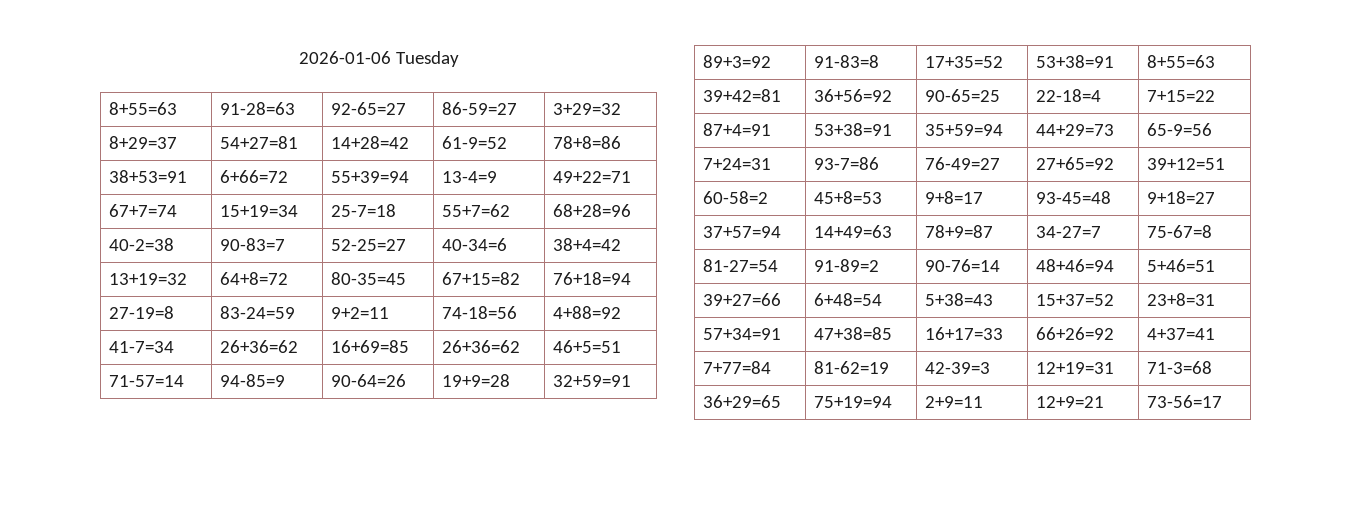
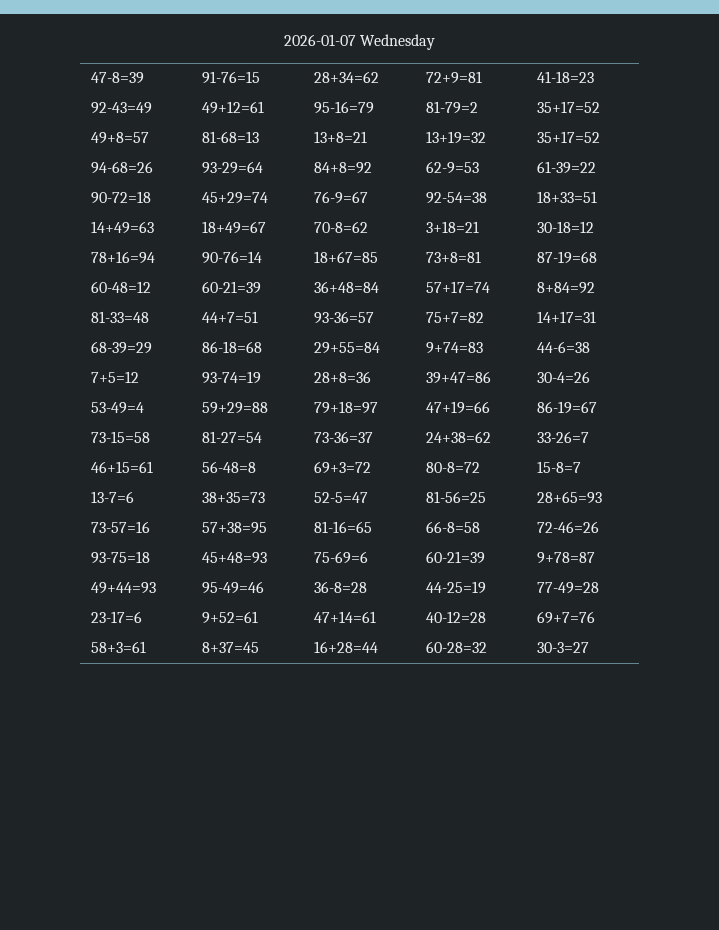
[298,51,459,67] [109,102,178,115] [220,102,296,115] [331,102,407,115] [442,102,518,115] [553,103,622,115] [109,136,178,149] [220,136,299,149] [331,136,410,149] [442,136,508,149] [553,136,622,149] [109,170,188,183] [220,170,289,183] [331,171,410,183] [442,171,498,183] [553,171,632,183] [109,204,178,217] [220,205,299,217] [331,204,397,217] [442,204,511,217] [553,204,632,217] [109,238,175,251] [220,238,286,251] [331,239,407,251] [442,238,508,251] [553,238,622,251] [109,273,188,285] [220,272,289,285] [331,272,407,285] [442,272,521,285] [553,272,632,285] [109,306,175,319] [220,306,296,319] [331,307,390,319] [442,306,518,319] [553,306,622,319] [109,341,175,353] [220,340,299,353] [331,340,410,353] [442,340,521,353] [553,340,622,353] [109,375,185,387] [220,374,286,387] [331,374,407,387] [442,374,511,387] [553,375,632,387] [703,55,772,68] [814,55,880,68] [925,56,1004,68] [1036,55,1115,68] [1147,55,1216,68] [703,89,782,102] [814,89,893,102] [925,89,1001,102] [1036,89,1102,102] [1147,90,1216,102] [703,123,772,136] [814,123,893,136] [925,124,1004,136] [1036,124,1115,136] [1147,123,1213,136] [703,158,772,170] [814,157,880,170] [925,157,1001,170] [1036,157,1115,170] [1147,158,1226,170] [703,191,769,204] [814,191,883,204] [925,191,984,204] [1036,191,1112,204] [1147,191,1216,204] [703,226,782,238] [814,225,893,238] [925,225,994,238] [1036,226,1102,238] [1147,225,1213,238] [703,259,779,272] [814,259,880,272] [925,259,1001,272] [1036,259,1115,272] [1147,259,1216,272] [703,293,782,306] [814,293,883,306] [925,293,994,306] [1036,294,1115,306] [1147,293,1216,306] [703,328,782,340] [814,327,893,340] [925,327,1004,340] [1036,327,1115,340] [1147,328,1216,340] [703,361,772,374] [814,361,890,374] [925,362,991,374] [1036,362,1115,374] [1147,361,1213,374] [703,395,782,408] [814,396,893,408] [925,396,984,408] [1036,396,1105,408] [1147,395,1223,408] 2026-01-06 Tuesday // 8+55=63 | 91-28=63 | 92-65=27 | 86-59=27 | 3+29=32 // 8+29=37 | 54+27=81 | 14+28=42 | 61-9=52 | 78+8=86 // 38+53=91 | 6+66=72 | 55+39=94 | 13-4=9 | 49+22=71 // 67+7=74 | 15+19=34 | 25-7=18 | 55+7=62 | 68+28=96 // 40-2=38 | 90-83=7 | 52-25=27 | 40-34=6 | 38+4=42 // 13+19=32 | 64+8=72 | 80-35=45 | 67+15=82 | 76+18=94 // 27-19=8 | 83-24=59 | 9+2=11 | 74-18=56 | 4+88=92 // 41-7=34 | 26+36=62 | 16+69=85 | 26+36=62 | 46+5=51 // 71-57=14 | 94-85=9 | 90-64=26 | 19+9=28 | 32+59=91 // 89+3=92 | 91-83=8 | 17+35=52 | 53+38=91 | 8+55=63 // 39+42=81 | 36+56=92 | 90-65=25 | 22-18=4 | 7+15=22 // 87+4=91 | 53+38=91 | 35+59=94 | 44+29=73 | 65-9=56 // 7+24=31 | 93-7=86 | 76-49=27 | 27+65=92 | 39+12=51 // 60-58=2 | 45+8=53 | 9+8=17 | 93-45=48 | 9+18=27 // 37+57=94 | 14+49=63 | 78+9=87 | 34-27=7 | 75-67=8 // 81-27=54 | 91-89=2 | 90-76=14 | 48+46=94 | 5+46=51 // 39+27=66 | 6+48=54 | 5+38=43 | 15+37=52 | 23+8=31 // 57+34=91 | 47+38=85 | 16+17=33 | 66+26=92 | 4+37=41 // 7+77=84 | 81-62=19 | 42-39=3 | 12+19=31 | 71-3=68 // 36+29=65 | 75+19=94 | 2+9=11 | 12+9=21 | 73-56=17 -> [283,34,436,50] [90,72,144,84] [201,71,260,84] [313,71,379,83] [425,71,482,84] [536,71,594,83] [90,102,152,114] [201,101,264,114] [313,101,374,114] [425,101,478,114] [536,101,600,113] [90,132,149,144] [201,131,259,143] [313,131,367,143] [425,131,486,144] [536,131,600,143] [90,161,153,174] [201,161,263,174] [313,162,372,174] [425,161,479,174] [536,161,596,174] [90,191,151,204] [201,192,268,204] [313,191,368,204] [425,192,487,204] [536,191,597,203] [90,221,154,234] [201,221,266,234] [313,221,368,233] [425,221,479,233] [536,221,594,233] [90,251,155,264] [201,251,262,264] [313,251,378,263] [425,251,481,263] [536,251,597,264] [90,281,151,293] [201,281,261,294] [313,281,379,293] [425,281,490,293] [536,282,595,294] [90,311,149,323] [201,311,258,323] [313,311,374,324] [425,312,484,323] [536,311,596,323] [90,341,152,354] [201,341,262,353] [313,342,380,354] [425,342,483,354] [536,341,590,353] [90,371,139,383] [201,371,261,384] [313,371,371,383] [425,371,491,384] [536,371,590,383] [90,402,144,414] [201,402,268,414] [313,401,378,414] [425,401,490,414] [536,401,597,414] [90,431,150,443] [201,431,262,443] [313,431,373,443] [425,431,491,443] [536,431,589,443] [90,461,153,473] [201,461,256,473] [313,461,371,474] [425,462,480,473] [536,461,581,473] [90,491,134,503] [201,492,265,503] [313,492,368,503] [425,491,486,503] [536,491,602,504] [90,521,150,533] [201,522,267,534] [313,521,372,533] [425,521,480,533] [536,521,599,533] [90,551,150,564] [201,552,267,564] [313,551,368,564] [425,551,485,564] [536,552,595,564] [90,582,156,594] [201,581,264,594] [313,581,367,593] [425,581,486,594] [536,582,599,594] [90,611,142,623] [201,611,258,624] [313,611,376,623] [425,611,486,623] [536,611,595,624] [90,641,146,653] [201,642,259,653] [313,641,378,653] [425,641,487,653] [536,642,589,653] 2026-01-07 Wednesday // 47-8=39 | 91-76=15 | 28+34=62 | 72+9=81 | 41-18=23 // 92-43=49 | 49+12=61 | 95-16=79 | 81-79=2 | 35+17=52 // 49+8=57 | 81-68=13 | 13+8=21 | 13+19=32 | 35+17=52 // 94-68=26 | 93-29=64 | 84+8=92 | 62-9=53 | 61-39=22 // 90-72=18 | 45+29=74 | 76-9=67 | 92-54=38 | 18+33=51 // 14+49=63 | 18+49=67 | 70-8=62 | 3+18=21 | 30-18=12 // 78+16=94 | 90-76=14 | 18+67=85 | 73+8=81 | 87-19=68 // 60-48=12 | 60-21=39 | 36+48=84 | 57+17=74 | 8+84=92 // 81-33=48 | 44+7=51 | 93-36=57 | 75+7=82 | 14+17=31 // 68-39=29 | 86-18=68 | 29+55=84 | 9+74=83 | 44-6=38 // 7+5=12 | 93-74=19 | 28+8=36 | 39+47=86 | 30-4=26 // 53-49=4 | 59+29=88 | 79+18=97 | 47+19=66 | 86-19=67 // 73-15=58 | 81-27=54 | 73-36=37 | 24+38=62 | 33-26=7 // 46+15=61 | 56-48=8 | 69+3=72 | 80-8=72 | 15-8=7 // 13-7=6 | 38+35=73 | 52-5=47 | 81-56=25 | 28+65=93 // 73-57=16 | 57+38=95 | 81-16=65 | 66-8=58 | 72-46=26 // 93-75=18 | 45+48=93 | 75-69=6 | 60-21=39 | 9+78=87 // 49+44=93 | 95-49=46 | 36-8=28 | 44-25=19 | 77-49=28 // 23-17=6 | 9+52=61 | 47+14=61 | 40-12=28 | 69+7=76 // 58+3=61 | 8+37=45 | 16+28=44 | 60-28=32 | 30-3=27

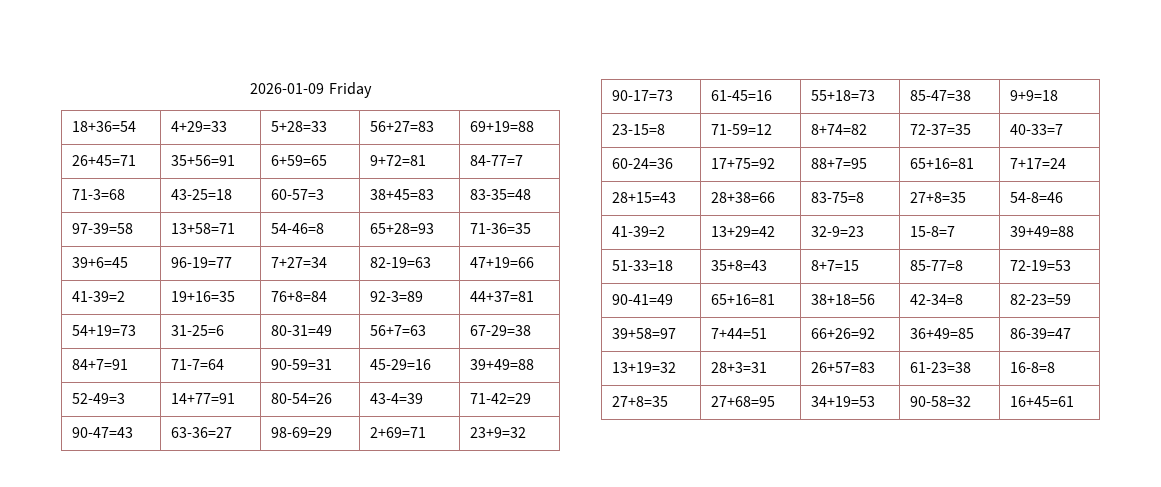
[283,34,436,50] [90,72,144,84] [201,71,260,84] [313,71,379,83] [425,71,482,84] [536,71,594,83] [90,102,152,114] [201,101,264,114] [313,101,374,114] [425,101,478,114] [536,101,600,113] [90,132,149,144] [201,131,259,143] [313,131,367,143] [425,131,486,144] [536,131,600,143] [90,161,153,174] [201,161,263,174] [313,162,372,174] [425,161,479,174] [536,161,596,174] [90,191,151,204] [201,192,268,204] [313,191,368,204] [425,192,487,204] [536,191,597,203] [90,221,154,234] [201,221,266,234] [313,221,368,233] [425,221,479,233] [536,221,594,233] [90,251,155,264] [201,251,262,264] [313,251,378,263] [425,251,481,263] [536,251,597,264] [90,281,151,293] [201,281,261,294] [313,281,379,293] [425,281,490,293] [536,282,595,294] [90,311,149,323] [201,311,258,323] [313,311,374,324] [425,312,484,323] [536,311,596,323] [90,341,152,354] [201,341,262,353] [313,342,380,354] [425,342,483,354] [536,341,590,353] [90,371,139,383] [201,371,261,384] [313,371,371,383] [425,371,491,384] [536,371,590,383] [90,402,144,414] [201,402,268,414] [313,401,378,414] [425,401,490,414] [536,401,597,414] [90,431,150,443] [201,431,262,443] [313,431,373,443] [425,431,491,443] [536,431,589,443] [90,461,153,473] [201,461,256,473] [313,461,371,474] [425,462,480,473] [536,461,581,473] [90,491,134,503] [201,492,265,503] [313,492,368,503] [425,491,486,503] [536,491,602,504] [90,521,150,533] [201,522,267,534] [313,521,372,533] [425,521,480,533] [536,521,599,533] [90,551,150,564] [201,552,267,564] [313,551,368,564] [425,551,485,564] [536,552,595,564] [90,582,156,594] [201,581,264,594] [313,581,367,593] [425,581,486,594] [536,582,599,594] [90,611,142,623] [201,611,258,624] [313,611,376,623] [425,611,486,623] [536,611,595,624] [90,641,146,653] [201,642,259,653] [313,641,378,653] [425,641,487,653] [536,642,589,653] 2026-01-07 Wednesday // 47-8=39 | 91-76=15 | 28+34=62 | 72+9=81 | 41-18=23 // 92-43=49 | 49+12=61 | 95-16=79 | 81-79=2 | 35+17=52 // 49+8=57 | 81-68=13 | 13+8=21 | 13+19=32 | 35+17=52 // 94-68=26 | 93-29=64 | 84+8=92 | 62-9=53 | 61-39=22 // 90-72=18 | 45+29=74 | 76-9=67 | 92-54=38 | 18+33=51 // 14+49=63 | 18+49=67 | 70-8=62 | 3+18=21 | 30-18=12 // 78+16=94 | 90-76=14 | 18+67=85 | 73+8=81 | 87-19=68 // 60-48=12 | 60-21=39 | 36+48=84 | 57+17=74 | 8+84=92 // 81-33=48 | 44+7=51 | 93-36=57 | 75+7=82 | 14+17=31 // 68-39=29 | 86-18=68 | 29+55=84 | 9+74=83 | 44-6=38 // 7+5=12 | 93-74=19 | 28+8=36 | 39+47=86 | 30-4=26 // 53-49=4 | 59+29=88 | 79+18=97 | 47+19=66 | 86-19=67 // 73-15=58 | 81-27=54 | 73-36=37 | 24+38=62 | 33-26=7 // 46+15=61 | 56-48=8 | 69+3=72 | 80-8=72 | 15-8=7 // 13-7=6 | 38+35=73 | 52-5=47 | 81-56=25 | 28+65=93 // 73-57=16 | 57+38=95 | 81-16=65 | 66-8=58 | 72-46=26 // 93-75=18 | 45+48=93 | 75-69=6 | 60-21=39 | 9+78=87 // 49+44=93 | 95-49=46 | 36-8=28 | 44-25=19 | 77-49=28 // 23-17=6 | 9+52=61 | 47+14=61 | 40-12=28 | 69+7=76 // 58+3=61 | 8+37=45 | 16+28=44 | 60-28=32 | 30-3=27 -> [250,82,372,98] [72,121,137,132] [171,121,228,132] [271,121,328,132] [370,121,435,132] [470,121,535,132] [72,155,137,166] [171,155,236,166] [271,155,328,166] [370,155,427,166] [470,155,524,166] [72,189,126,200] [171,189,233,200] [271,189,325,200] [370,189,435,200] [470,189,532,200] [72,223,134,234] [171,223,236,234] [271,223,325,234] [370,223,435,234] [470,223,532,234] [72,257,129,268] [171,257,233,268] [271,257,328,268] [370,257,432,268] [470,257,535,268] [72,291,126,302] [171,291,236,302] [271,291,328,302] [370,291,424,302] [470,291,535,302] [72,325,137,336] [171,325,225,336] [271,325,333,336] [370,325,427,336] [470,325,532,336] [72,359,129,370] [171,359,225,370] [271,359,333,370] [370,359,432,370] [470,359,535,370] [72,393,126,404] [171,393,236,404] [271,393,333,404] [370,393,424,404] [470,393,532,404] [72,427,134,438] [171,427,233,438] [271,427,333,438] [370,427,427,438] [470,427,527,438] [612,90,674,101] [711,90,773,101] [811,90,876,101] [910,90,972,101] [1010,90,1059,101] [612,124,666,135] [711,124,773,135] [811,124,868,135] [910,124,972,135] [1010,124,1064,135] [612,158,674,169] [711,158,776,169] [811,158,868,169] [910,158,975,169] [1010,158,1067,169] [612,192,677,203] [711,192,776,203] [811,192,865,203] [910,192,967,203] [1010,192,1064,203] [612,226,666,237] [711,226,776,237] [811,226,865,237] [910,226,956,237] [1010,226,1075,237] [612,260,674,271] [711,260,768,271] [811,260,860,271] [910,260,964,271] [1010,260,1072,271] [612,294,674,305] [711,294,776,305] [811,294,876,305] [910,294,964,305] [1010,294,1072,305] [612,328,677,339] [711,328,768,339] [811,328,876,339] [910,328,975,339] [1010,328,1072,339] [612,362,677,373] [711,362,768,373] [811,362,876,373] [910,362,972,373] [1010,362,1056,373] [612,396,669,407] [711,396,776,407] [811,396,876,407] [910,396,972,407] [1010,396,1075,407] 2026-01-09 Friday // 18+36=54 | 4+29=33 | 5+28=33 | 56+27=83 | 69+19=88 // 26+45=71 | 35+56=91 | 6+59=65 | 9+72=81 | 84-77=7 // 71-3=68 | 43-25=18 | 60-57=3 | 38+45=83 | 83-35=48 // 97-39=58 | 13+58=71 | 54-46=8 | 65+28=93 | 71-36=35 // 39+6=45 | 96-19=77 | 7+27=34 | 82-19=63 | 47+19=66 // 41-39=2 | 19+16=35 | 76+8=84 | 92-3=89 | 44+37=81 // 54+19=73 | 31-25=6 | 80-31=49 | 56+7=63 | 67-29=38 // 84+7=91 | 71-7=64 | 90-59=31 | 45-29=16 | 39+49=88 // 52-49=3 | 14+77=91 | 80-54=26 | 43-4=39 | 71-42=29 // 90-47=43 | 63-36=27 | 98-69=29 | 2+69=71 | 23+9=32 // 90-17=73 | 61-45=16 | 55+18=73 | 85-47=38 | 9+9=18 // 23-15=8 | 71-59=12 | 8+74=82 | 72-37=35 | 40-33=7 // 60-24=36 | 17+75=92 | 88+7=95 | 65+16=81 | 7+17=24 // 28+15=43 | 28+38=66 | 83-75=8 | 27+8=35 | 54-8=46 // 41-39=2 | 13+29=42 | 32-9=23 | 15-8=7 | 39+49=88 // 51-33=18 | 35+8=43 | 8+7=15 | 85-77=8 | 72-19=53 // 90-41=49 | 65+16=81 | 38+18=56 | 42-34=8 | 82-23=59 // 39+58=97 | 7+44=51 | 66+26=92 | 36+49=85 | 86-39=47 // 13+19=32 | 28+3=31 | 26+57=83 | 61-23=38 | 16-8=8 // 27+8=35 | 27+68=95 | 34+19=53 | 90-58=32 | 16+45=61

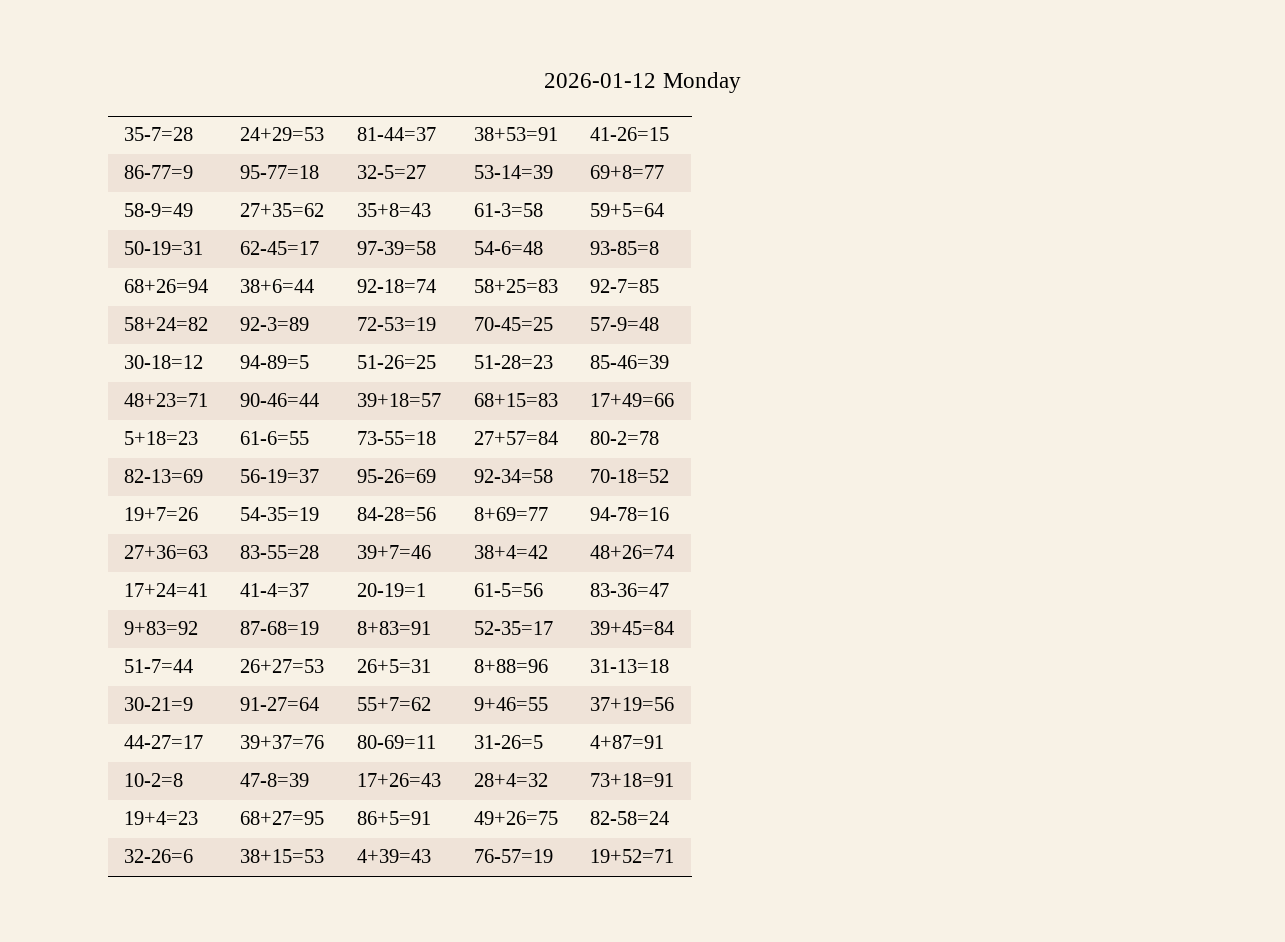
[250,82,372,98] [72,121,137,132] [171,121,228,132] [271,121,328,132] [370,121,435,132] [470,121,535,132] [72,155,137,166] [171,155,236,166] [271,155,328,166] [370,155,427,166] [470,155,524,166] [72,189,126,200] [171,189,233,200] [271,189,325,200] [370,189,435,200] [470,189,532,200] [72,223,134,234] [171,223,236,234] [271,223,325,234] [370,223,435,234] [470,223,532,234] [72,257,129,268] [171,257,233,268] [271,257,328,268] [370,257,432,268] [470,257,535,268] [72,291,126,302] [171,291,236,302] [271,291,328,302] [370,291,424,302] [470,291,535,302] [72,325,137,336] [171,325,225,336] [271,325,333,336] [370,325,427,336] [470,325,532,336] [72,359,129,370] [171,359,225,370] [271,359,333,370] [370,359,432,370] [470,359,535,370] [72,393,126,404] [171,393,236,404] [271,393,333,404] [370,393,424,404] [470,393,532,404] [72,427,134,438] [171,427,233,438] [271,427,333,438] [370,427,427,438] [470,427,527,438] [612,90,674,101] [711,90,773,101] [811,90,876,101] [910,90,972,101] [1010,90,1059,101] [612,124,666,135] [711,124,773,135] [811,124,868,135] [910,124,972,135] [1010,124,1064,135] [612,158,674,169] [711,158,776,169] [811,158,868,169] [910,158,975,169] [1010,158,1067,169] [612,192,677,203] [711,192,776,203] [811,192,865,203] [910,192,967,203] [1010,192,1064,203] [612,226,666,237] [711,226,776,237] [811,226,865,237] [910,226,956,237] [1010,226,1075,237] [612,260,674,271] [711,260,768,271] [811,260,860,271] [910,260,964,271] [1010,260,1072,271] [612,294,674,305] [711,294,776,305] [811,294,876,305] [910,294,964,305] [1010,294,1072,305] [612,328,677,339] [711,328,768,339] [811,328,876,339] [910,328,975,339] [1010,328,1072,339] [612,362,677,373] [711,362,768,373] [811,362,876,373] [910,362,972,373] [1010,362,1056,373] [612,396,669,407] [711,396,776,407] [811,396,876,407] [910,396,972,407] [1010,396,1075,407] 2026-01-09 Friday // 18+36=54 | 4+29=33 | 5+28=33 | 56+27=83 | 69+19=88 // 26+45=71 | 35+56=91 | 6+59=65 | 9+72=81 | 84-77=7 // 71-3=68 | 43-25=18 | 60-57=3 | 38+45=83 | 83-35=48 // 97-39=58 | 13+58=71 | 54-46=8 | 65+28=93 | 71-36=35 // 39+6=45 | 96-19=77 | 7+27=34 | 82-19=63 | 47+19=66 // 41-39=2 | 19+16=35 | 76+8=84 | 92-3=89 | 44+37=81 // 54+19=73 | 31-25=6 | 80-31=49 | 56+7=63 | 67-29=38 // 84+7=91 | 71-7=64 | 90-59=31 | 45-29=16 | 39+49=88 // 52-49=3 | 14+77=91 | 80-54=26 | 43-4=39 | 71-42=29 // 90-47=43 | 63-36=27 | 98-69=29 | 2+69=71 | 23+9=32 // 90-17=73 | 61-45=16 | 55+18=73 | 85-47=38 | 9+9=18 // 23-15=8 | 71-59=12 | 8+74=82 | 72-37=35 | 40-33=7 // 60-24=36 | 17+75=92 | 88+7=95 | 65+16=81 | 7+17=24 // 28+15=43 | 28+38=66 | 83-75=8 | 27+8=35 | 54-8=46 // 41-39=2 | 13+29=42 | 32-9=23 | 15-8=7 | 39+49=88 // 51-33=18 | 35+8=43 | 8+7=15 | 85-77=8 | 72-19=53 // 90-41=49 | 65+16=81 | 38+18=56 | 42-34=8 | 82-23=59 // 39+58=97 | 7+44=51 | 66+26=92 | 36+49=85 | 86-39=47 // 13+19=32 | 28+3=31 | 26+57=83 | 61-23=38 | 16-8=8 // 27+8=35 | 27+68=95 | 34+19=53 | 90-58=32 | 16+45=61 -> [544,72,741,93] [123,127,193,141] [239,127,324,141] [356,127,436,141] [473,127,558,141] [589,127,669,141] [123,165,193,179] [239,165,319,179] [356,165,426,179] [473,165,553,179] [589,165,664,179] [123,203,193,217] [239,203,324,217] [356,203,431,217] [473,203,543,217] [589,203,664,217] [123,241,203,255] [239,241,319,255] [356,241,436,255] [473,241,543,255] [589,241,659,255] [123,279,208,293] [239,279,314,293] [356,279,436,293] [473,279,558,293] [589,279,659,293] [123,317,208,331] [239,317,309,331] [356,317,436,331] [473,317,553,331] [589,317,659,331] [123,355,203,369] [239,355,309,369] [356,355,436,369] [473,355,553,369] [589,355,669,369] [123,393,208,407] [239,393,319,407] [356,393,441,407] [473,393,558,407] [589,393,674,407] [123,431,198,445] [239,431,309,445] [356,431,436,445] [473,431,558,445] [589,431,659,445] [123,469,203,483] [239,469,319,483] [356,469,436,483] [473,469,553,483] [589,469,669,483] [123,507,198,521] [239,507,319,521] [356,507,436,521] [473,507,548,521] [589,507,669,521] [123,545,208,559] [239,545,319,559] [356,545,431,559] [473,545,548,559] [589,545,674,559] [123,583,208,597] [239,583,309,597] [356,583,426,597] [473,583,543,597] [589,583,669,597] [123,621,198,635] [239,621,319,635] [356,621,431,635] [473,621,553,635] [589,621,674,635] [123,659,193,673] [239,659,324,673] [356,659,431,673] [473,659,548,673] [589,659,669,673] [123,697,193,711] [239,697,319,711] [356,697,431,711] [473,697,548,711] [589,697,674,711] [123,735,203,749] [239,735,324,749] [356,735,436,749] [473,735,543,749] [589,735,664,749] [123,773,183,787] [239,773,309,787] [356,773,441,787] [473,773,548,787] [589,773,674,787] [123,811,198,825] [239,811,324,825] [356,811,431,825] [473,811,558,825] [589,811,669,825] [123,849,193,863] [239,849,324,863] [356,849,431,863] [473,849,553,863] [589,849,674,863] 2026-01-12 Monday // 35-7=28 | 24+29=53 | 81-44=37 | 38+53=91 | 41-26=15 // 86-77=9 | 95-77=18 | 32-5=27 | 53-14=39 | 69+8=77 // 58-9=49 | 27+35=62 | 35+8=43 | 61-3=58 | 59+5=64 // 50-19=31 | 62-45=17 | 97-39=58 | 54-6=48 | 93-85=8 // 68+26=94 | 38+6=44 | 92-18=74 | 58+25=83 | 92-7=85 // 58+24=82 | 92-3=89 | 72-53=19 | 70-45=25 | 57-9=48 // 30-18=12 | 94-89=5 | 51-26=25 | 51-28=23 | 85-46=39 // 48+23=71 | 90-46=44 | 39+18=57 | 68+15=83 | 17+49=66 // 5+18=23 | 61-6=55 | 73-55=18 | 27+57=84 | 80-2=78 // 82-13=69 | 56-19=37 | 95-26=69 | 92-34=58 | 70-18=52 // 19+7=26 | 54-35=19 | 84-28=56 | 8+69=77 | 94-78=16 // 27+36=63 | 83-55=28 | 39+7=46 | 38+4=42 | 48+26=74 // 17+24=41 | 41-4=37 | 20-19=1 | 61-5=56 | 83-36=47 // 9+83=92 | 87-68=19 | 8+83=91 | 52-35=17 | 39+45=84 // 51-7=44 | 26+27=53 | 26+5=31 | 8+88=96 | 31-13=18 // 30-21=9 | 91-27=64 | 55+7=62 | 9+46=55 | 37+19=56 // 44-27=17 | 39+37=76 | 80-69=11 | 31-26=5 | 4+87=91 // 10-2=8 | 47-8=39 | 17+26=43 | 28+4=32 | 73+18=91 // 19+4=23 | 68+27=95 | 86+5=91 | 49+26=75 | 82-58=24 // 32-26=6 | 38+15=53 | 4+39=43 | 76-57=19 | 19+52=71

